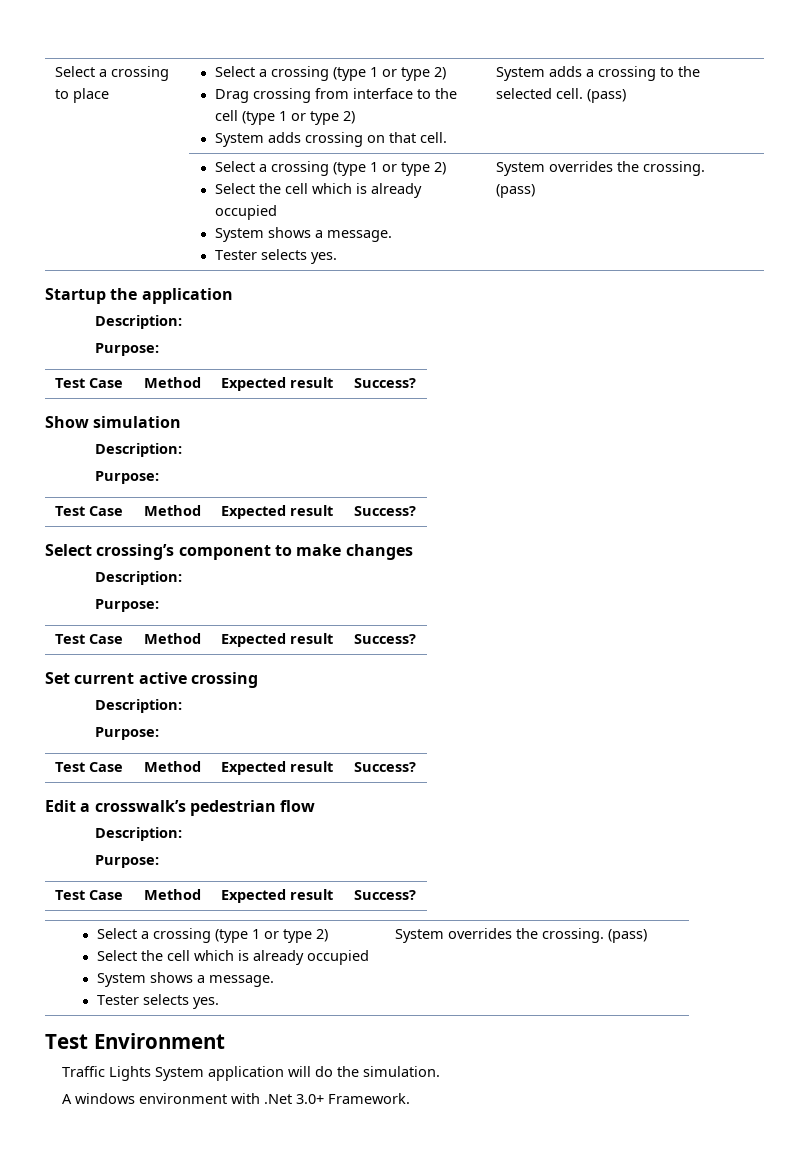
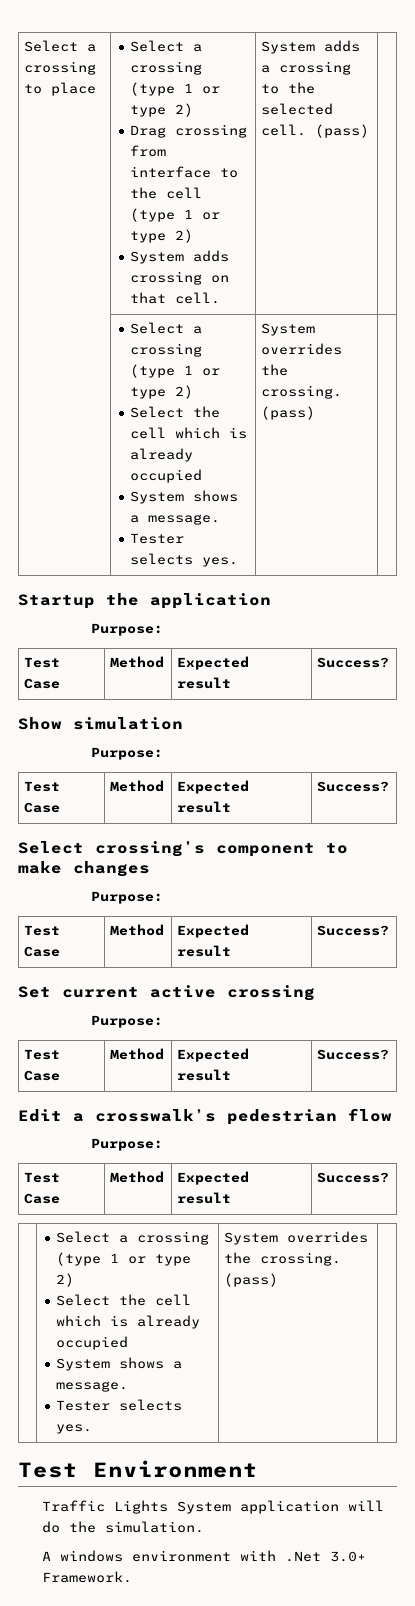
[95,315,183,329] // Description: -> (271, 601) none
[95,443,183,457] // Description: -> (183, 723) none
[95,571,183,585] // Description: -> (150, 869) none
[95,699,183,713] // Description: -> (315, 993) none
[95,827,183,841] // Description: -> (392, 1115) none

